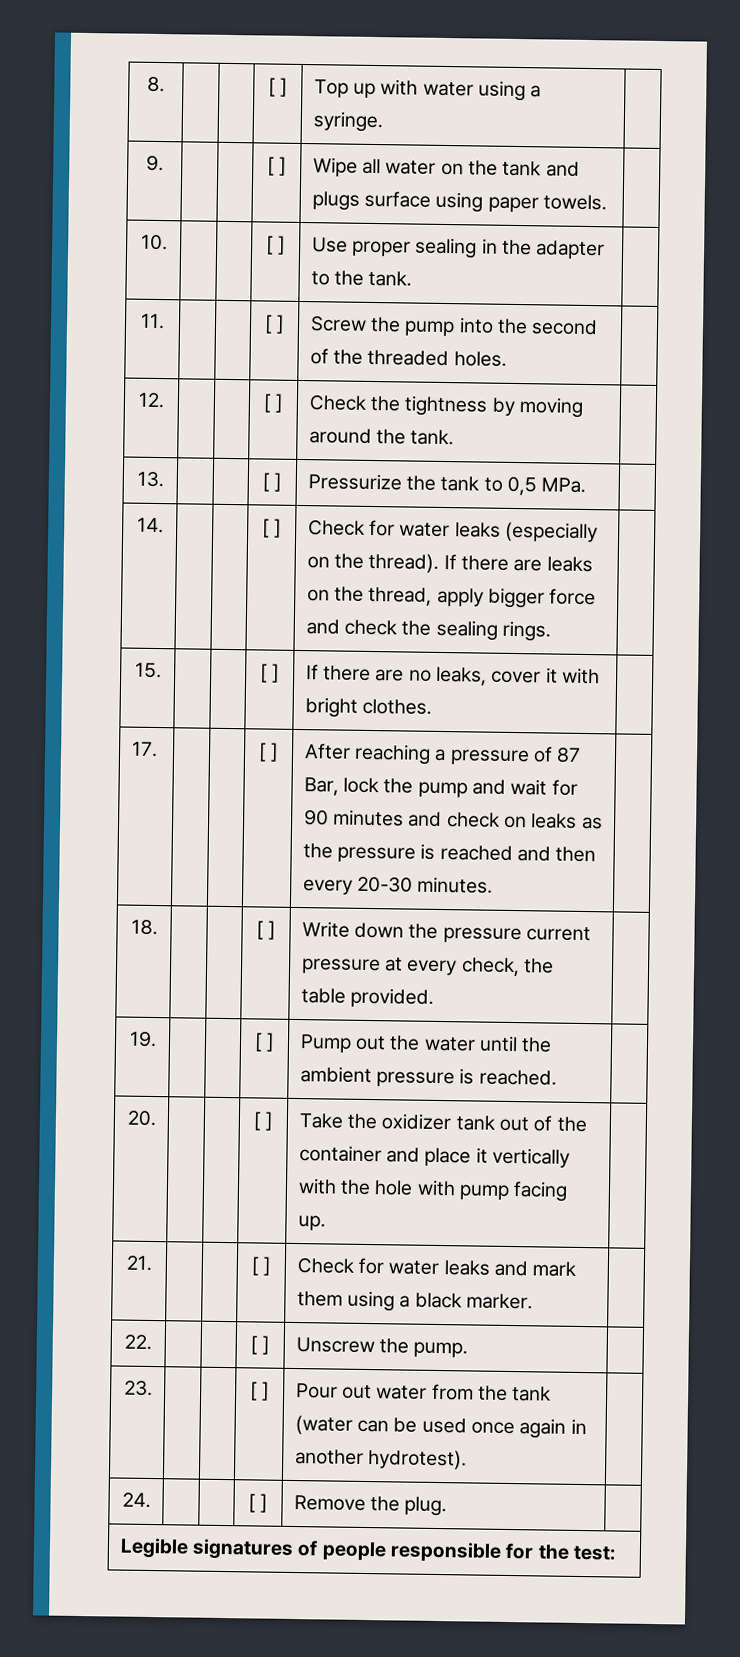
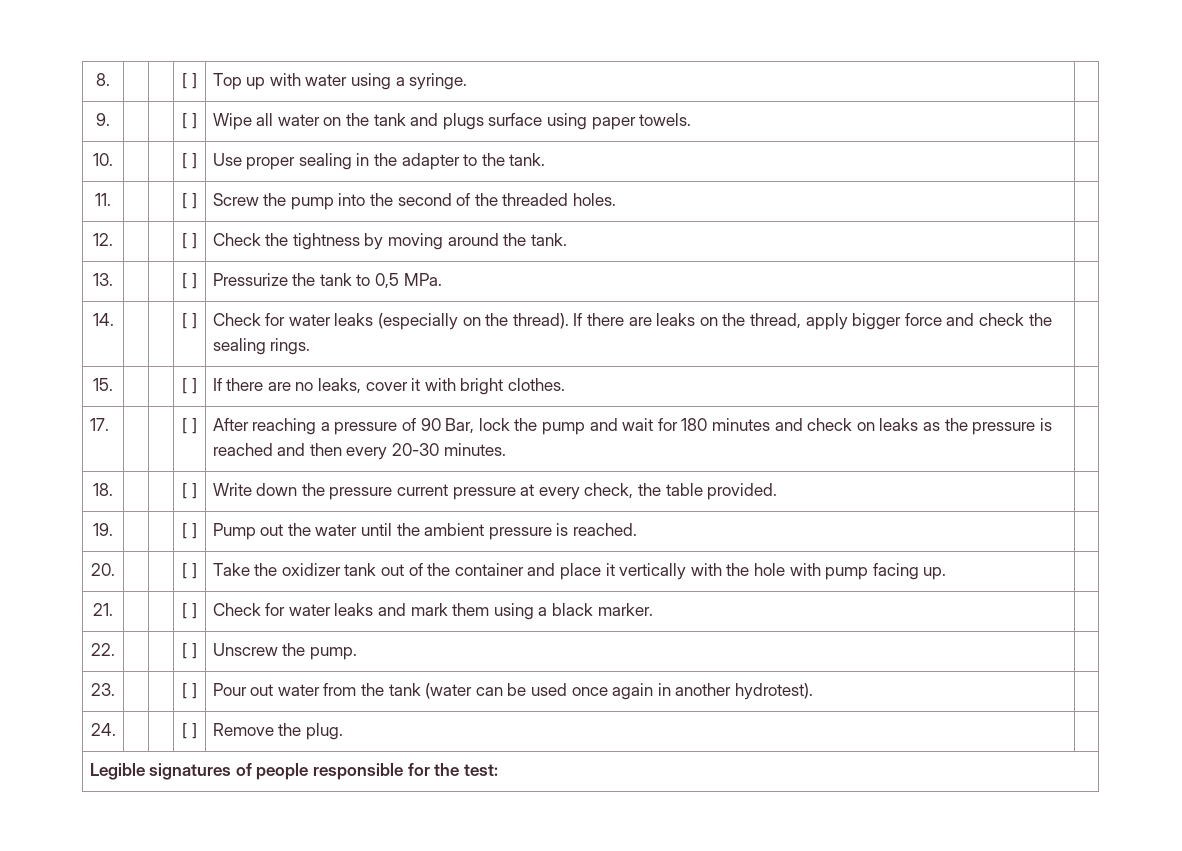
[556,747,582,763] 87 -> [420,418,441,431] 90
[303,810,329,826] 90 -> [681,418,708,431] 180

